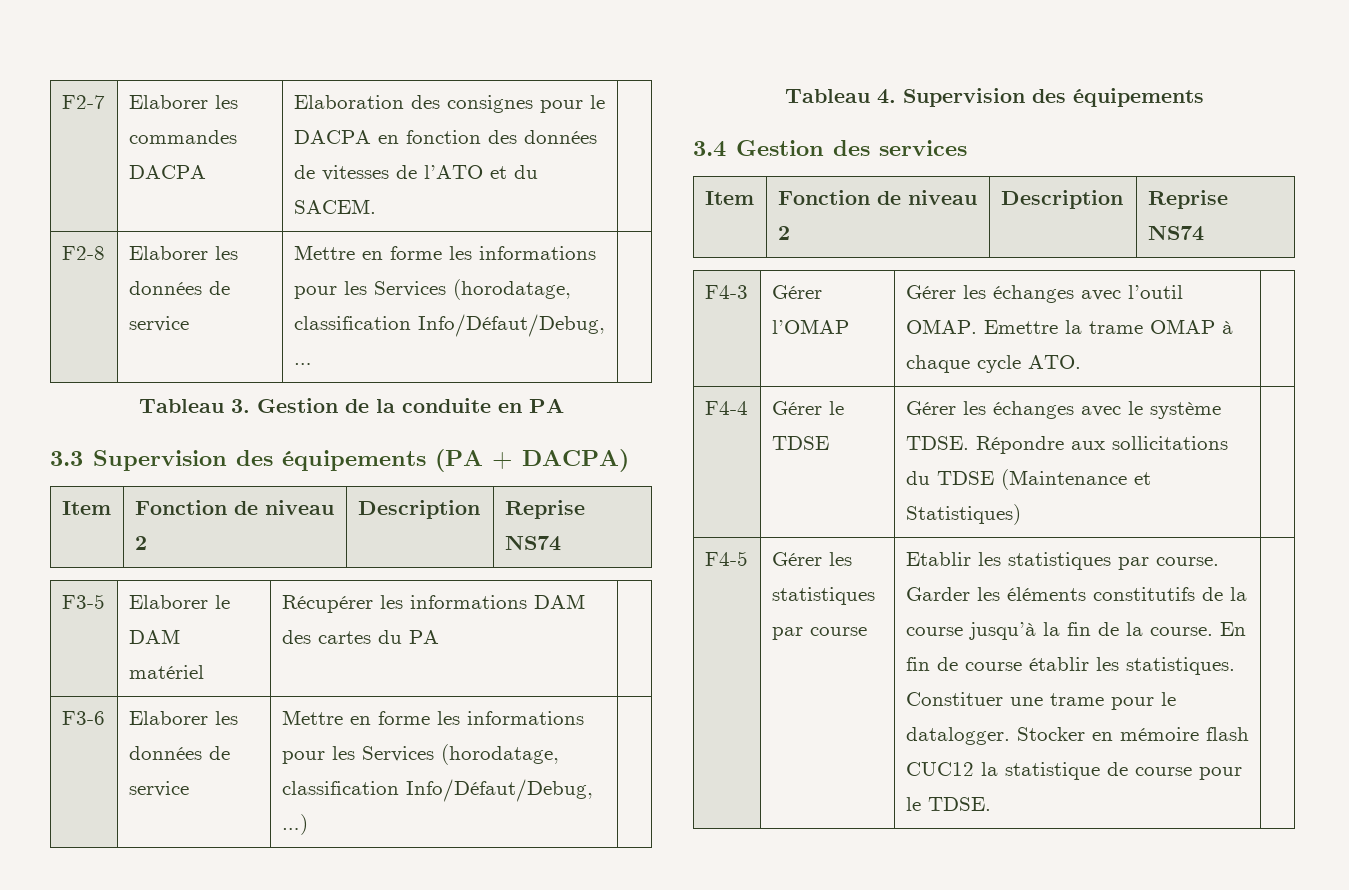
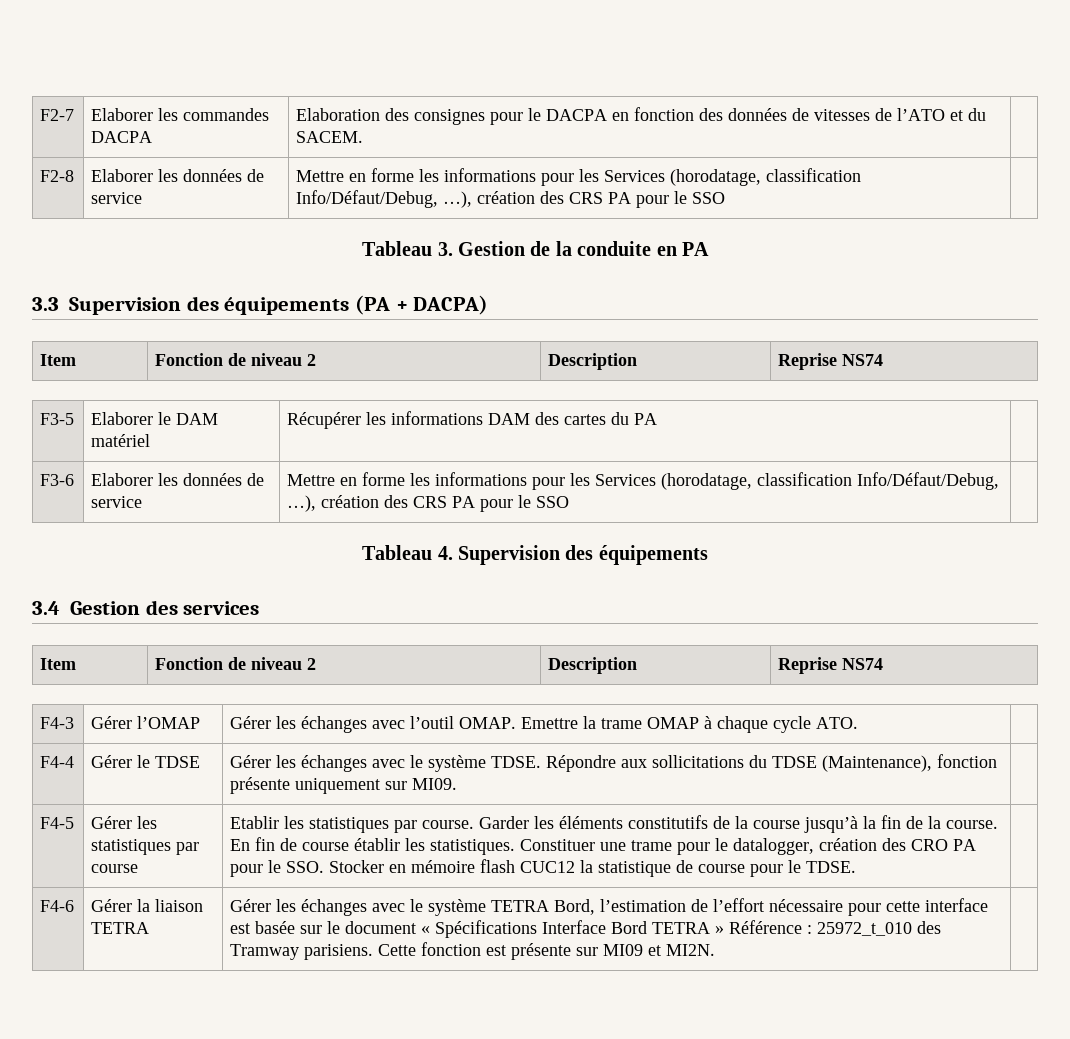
[293,363,312,365] … -> [443,191,726,208] …), création des CRS PA pour le SSO
[281,814,308,835] …) -> [287,495,570,512] …), création des CRS PA pour le SSO
[1000,469,1151,490] [905,504,1021,525] (Maintenance et Statistiques) -> [822,754,998,772] [230,777,458,794] (Maintenance), fonction présente uniquement sur MI09.
[905,727,1010,745] datalogger. -> [733,838,977,855] [230,860,325,877] datalogger, création des CRO PA pour le SSO.
(991, 804) none -> [40,900,75,912] [91,899,204,912] [91,922,150,934] [230,898,989,916] [230,920,942,938] [230,942,716,960] // F4-6 | Gérer la liaison TETRA | Gérer les échanges avec le système TETRA Bord, l’estimation de l’effort nécessaire pour cette interface est basée sur le document « Spécifications Interface Bord TETRA » Référence : 25972_t_010 des Tramway parisiens. Cette fonction est présente sur MI09 et MI2N. |

